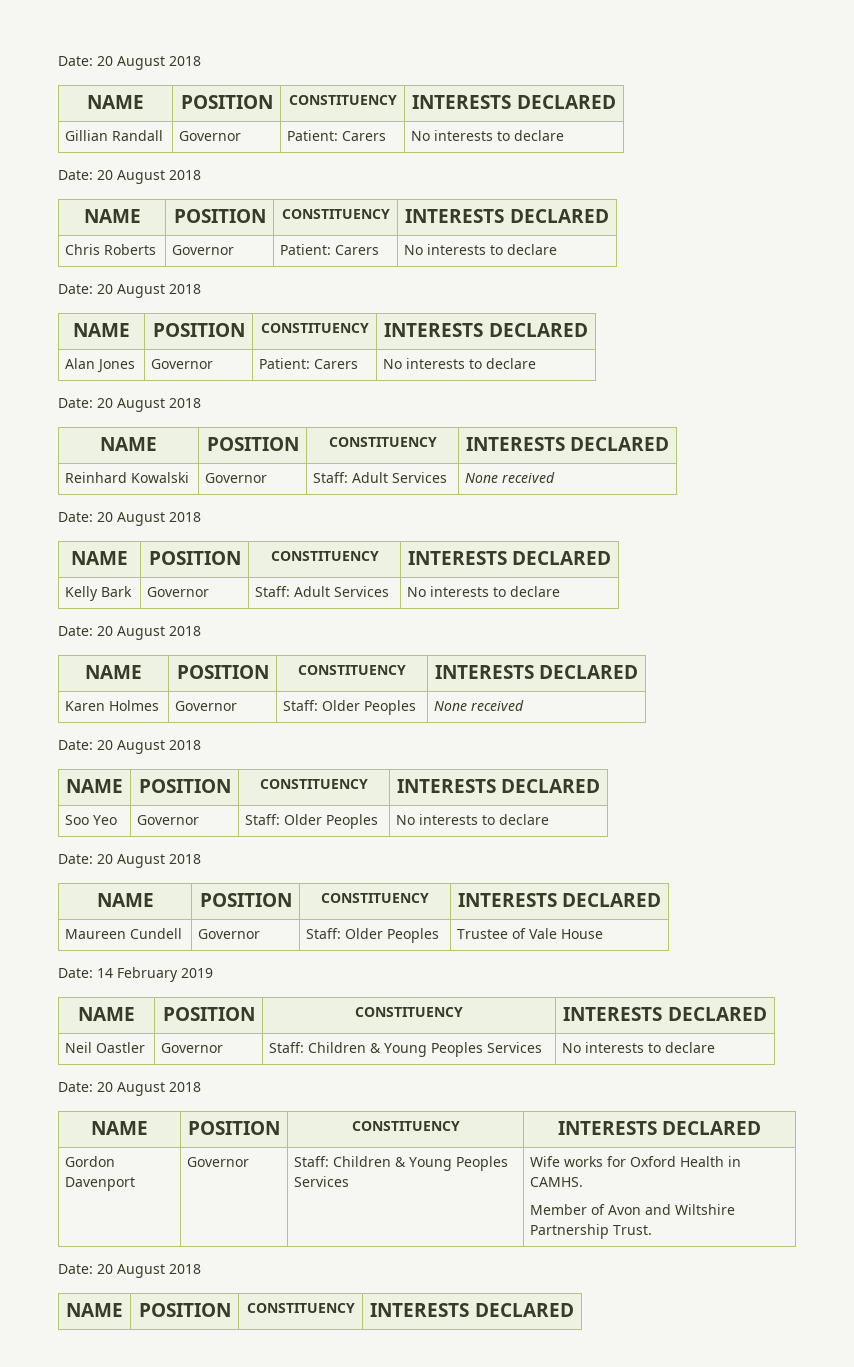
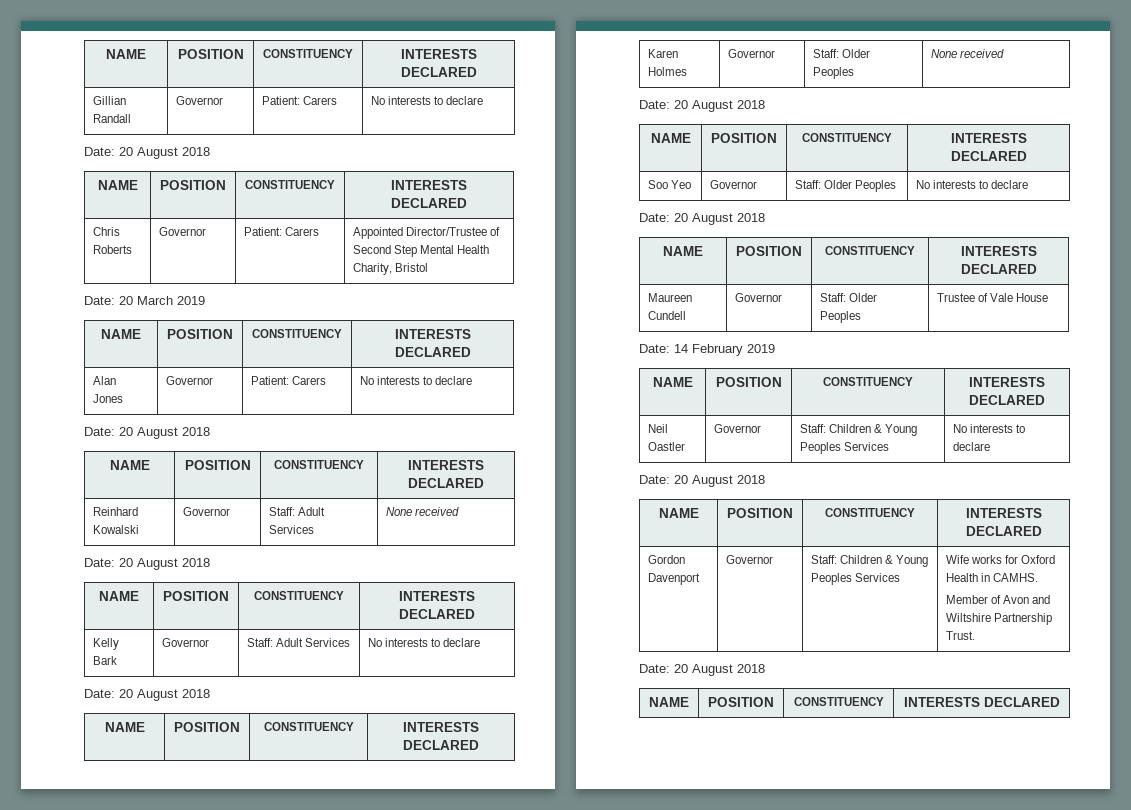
[58,56,201,70] Date: 20 August 2018 // -> (106, 54) none
[404,244,558,255] [58,284,201,298] No interests to declare // Date: 20 August 2018 -> [353,227,501,239] [353,245,490,257] [353,263,429,275] [84,296,205,305] Appointed Director/Trustee of Second Step Mental Health Charity, Bristol // Date: 20 March 2019

